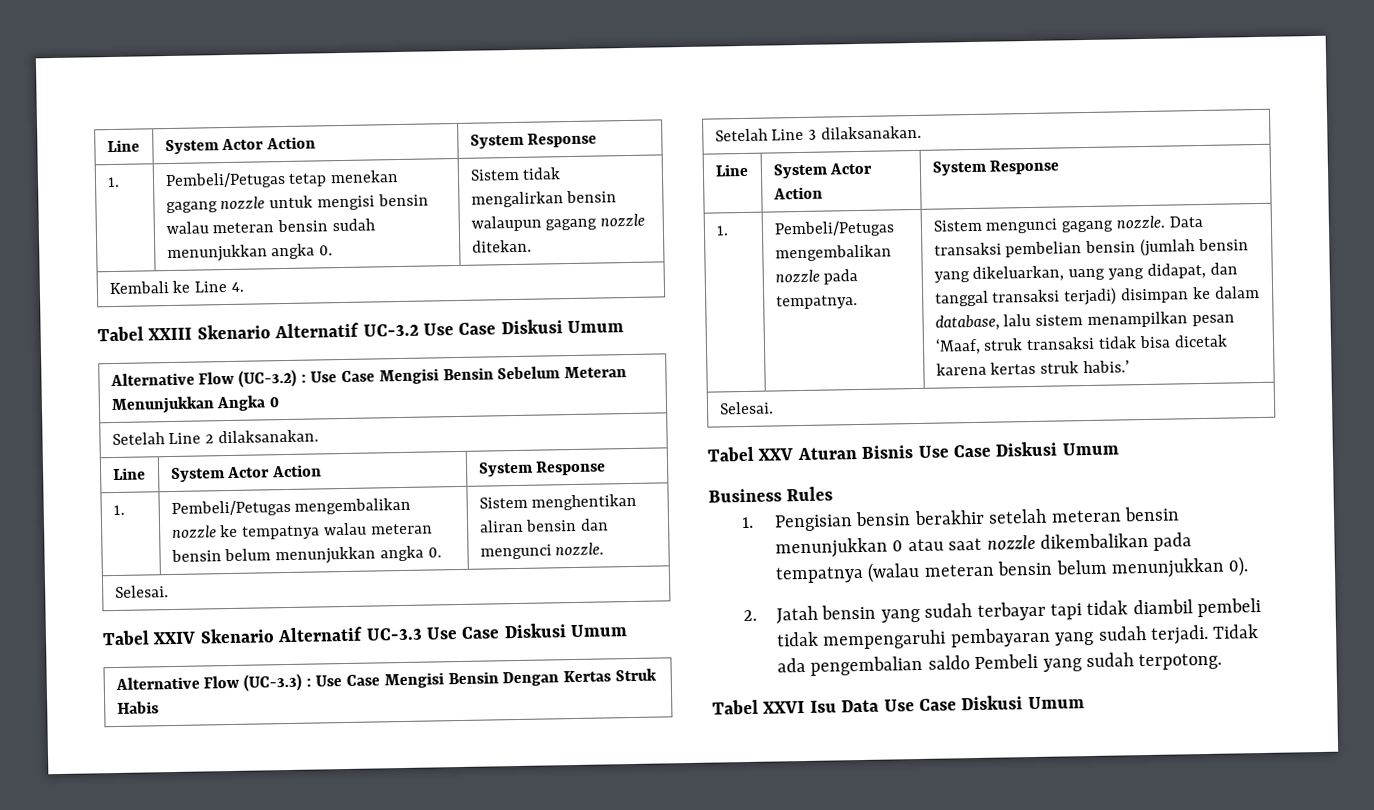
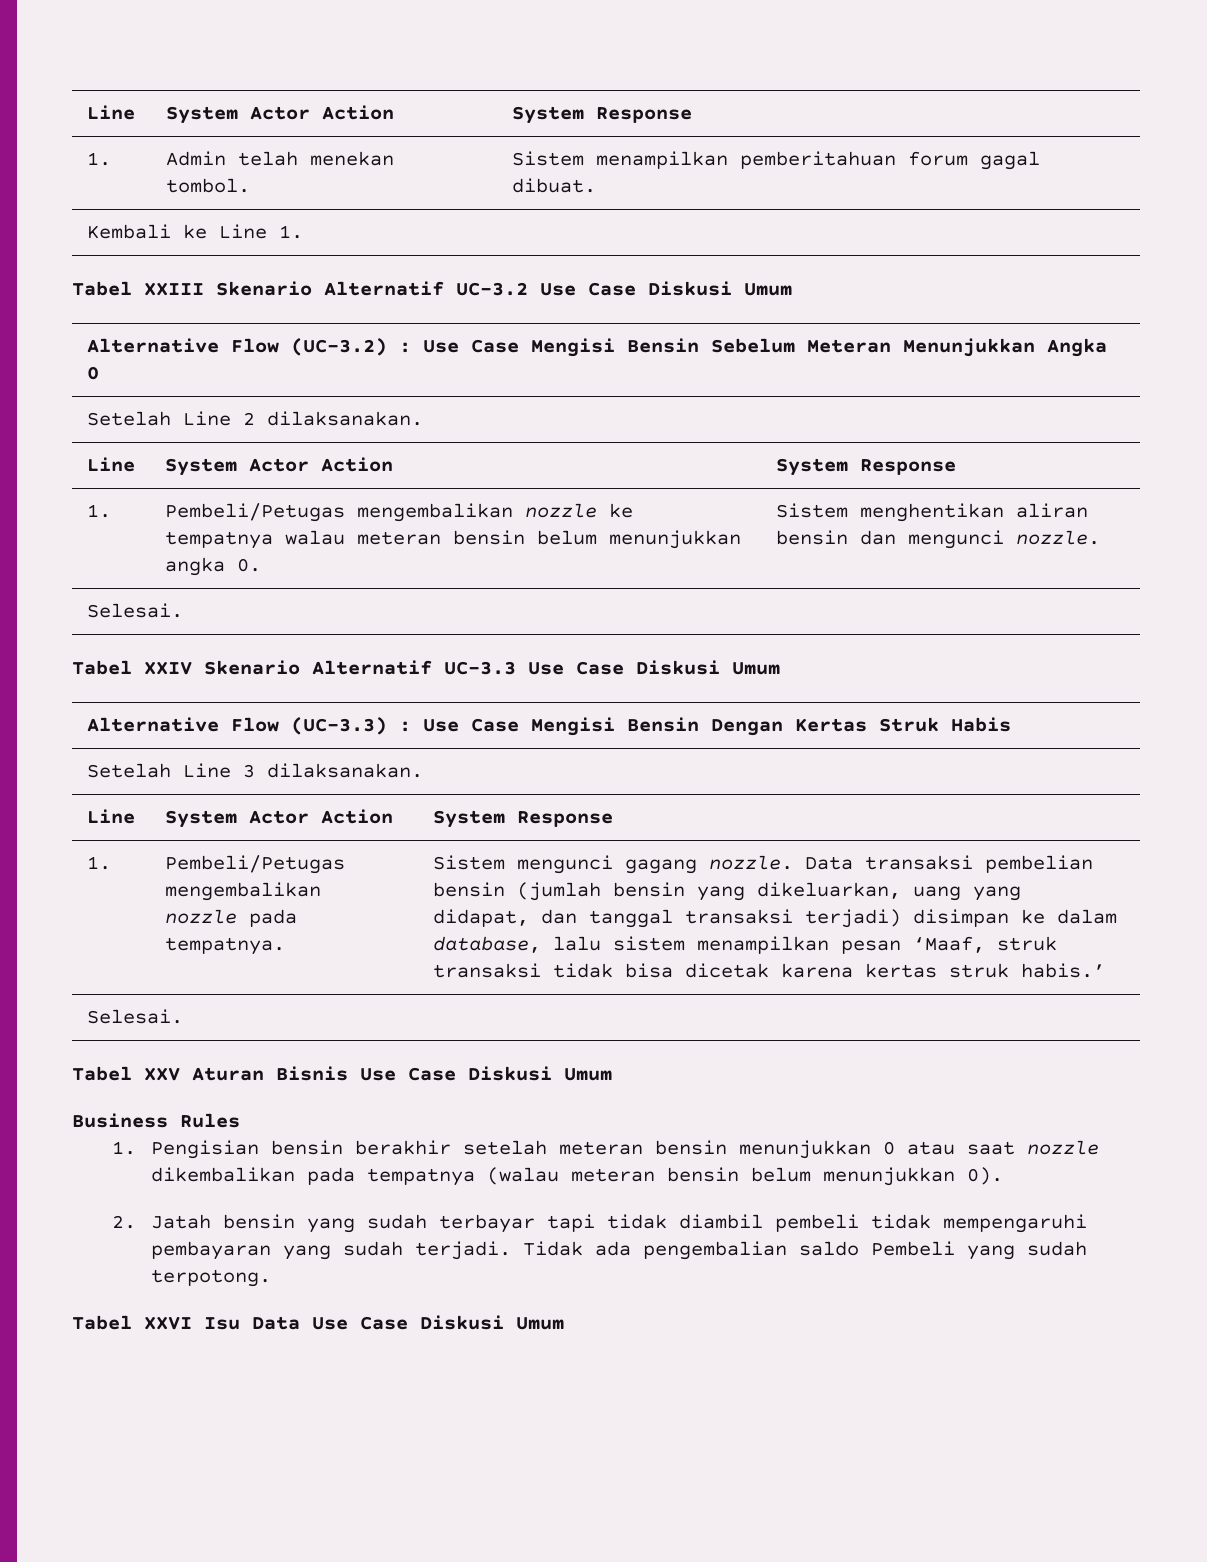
[106,139,140,153] [164,136,317,155] [469,132,598,149] [106,176,120,188] [164,169,400,190] [165,193,429,214] [165,218,376,235] [166,243,334,263] [469,167,562,181] [470,190,618,208] [470,213,646,232] [471,239,532,253] Line | System Actor Action | System Response // 1. | Pembeli/Petugas tetap menekan gagang nozzle untuk mengisi bensin walau meteran bensin sudah menunjukkan angka 0. | Sistem tidak mengalirkan bensin walaupun gagang nozzle ditekan. -> [86,105,135,120] [165,105,394,124] [511,106,692,124] [86,152,111,166] [165,151,394,166] [165,178,250,193] [511,151,1040,170] [511,178,596,193] Line | System Actor Action | System Response // 1. | Admin telah menekan tombol. | Sistem menampilkan pemberitahuan forum gagal dibuat.
[231,281,245,292] 4. -> [278,225,303,239] 1.

